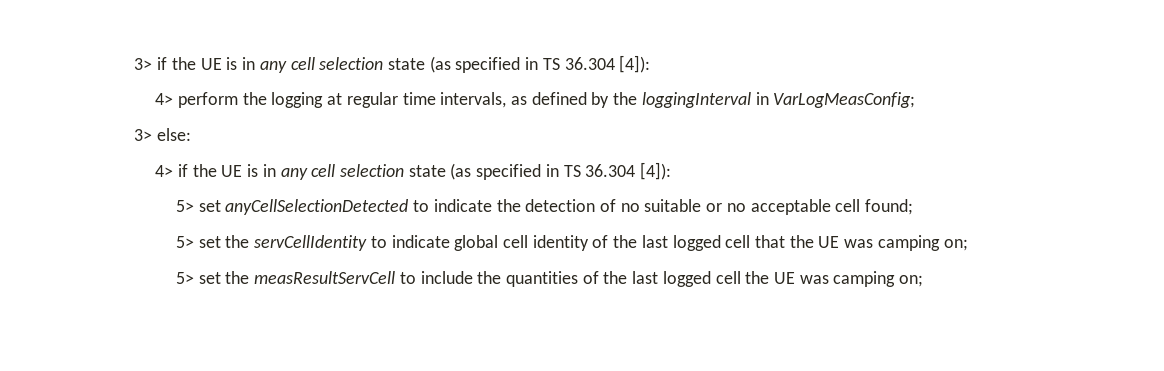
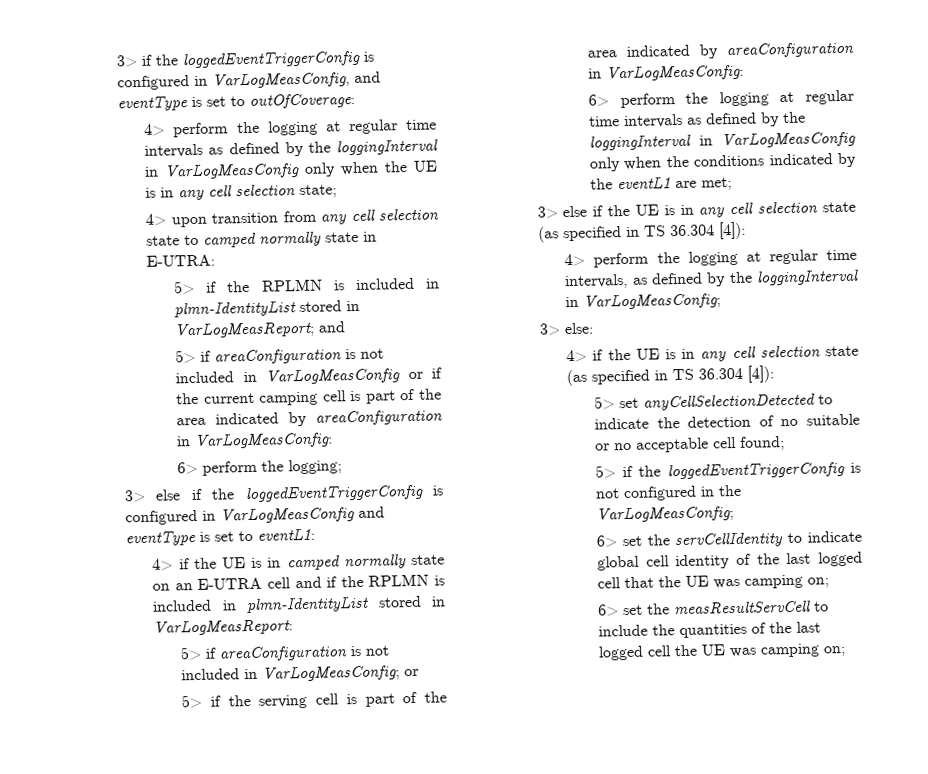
(196, 63) none -> [181,50,374,69] [116,71,381,91] [116,92,355,112] [144,119,438,138] [144,139,438,158] [144,160,438,180] [145,184,338,201] [145,208,439,228] [146,231,378,248] [146,254,216,267] [173,277,440,295] [174,300,361,318] [174,321,346,339] [175,348,385,365] [175,367,442,385] [176,388,442,406] [176,409,443,427] [176,432,334,449] [177,459,343,476] [123,484,444,503] [124,506,385,526] [124,528,315,547] [152,554,445,571] [152,573,446,591] [152,595,446,614] [153,619,294,636] [180,645,390,662] [181,665,420,682] [181,691,448,709] [587,41,854,59] [588,64,745,82] [588,89,854,109] [589,111,807,128] [589,131,856,151] [589,152,856,172] [590,177,733,191] [536,204,631,219] loggedEventTriggerConfig is configured in VarLogMeasConfig, and eventType is set to outOfCoverage: // 4> perform the logging at regular time intervals as defined by the loggingInterval in VarLogMeasConfig only when the UE is in any cell selection state; // 4> upon transition from any cell selection state to camped normally state in E-UTRA: // 5> if the RPLMN is included in plmn-IdentityList stored in VarLogMeasReport; and // 5> if areaConfiguration is not included in VarLogMeasConfig or if the current camping cell is part of the area indicated by areaConfiguration in VarLogMeasConfig: // 6> perform the logging; // 3> else if the loggedEventTriggerConfig is configured in VarLogMeasConfig and eventType is set to eventL1: // 4> if the UE is in camped normally state on an E-UTRA cell and if the RPLMN is included in plmn-IdentityList stored in VarLogMeasReport: // 5> if areaConfiguration is not included in VarLogMeasConfig; or // 5> if the serving cell is part of the area indicated by areaConfiguration in VarLogMeasConfig: // 6> perform the logging at regular time intervals as defined by the loggingInterval in VarLogMeasConfig only when the conditions indicated by the eventL1 are met; // 3> else if the
(194, 242) none -> [622,461,861,480] [595,484,743,502] [596,506,735,523] [596,535,618,548] if the loggedEventTriggerConfig is not configured in the VarLogMeasConfig; // 6>
[175,272,194,284] 5> -> [598,604,620,617] 6>

